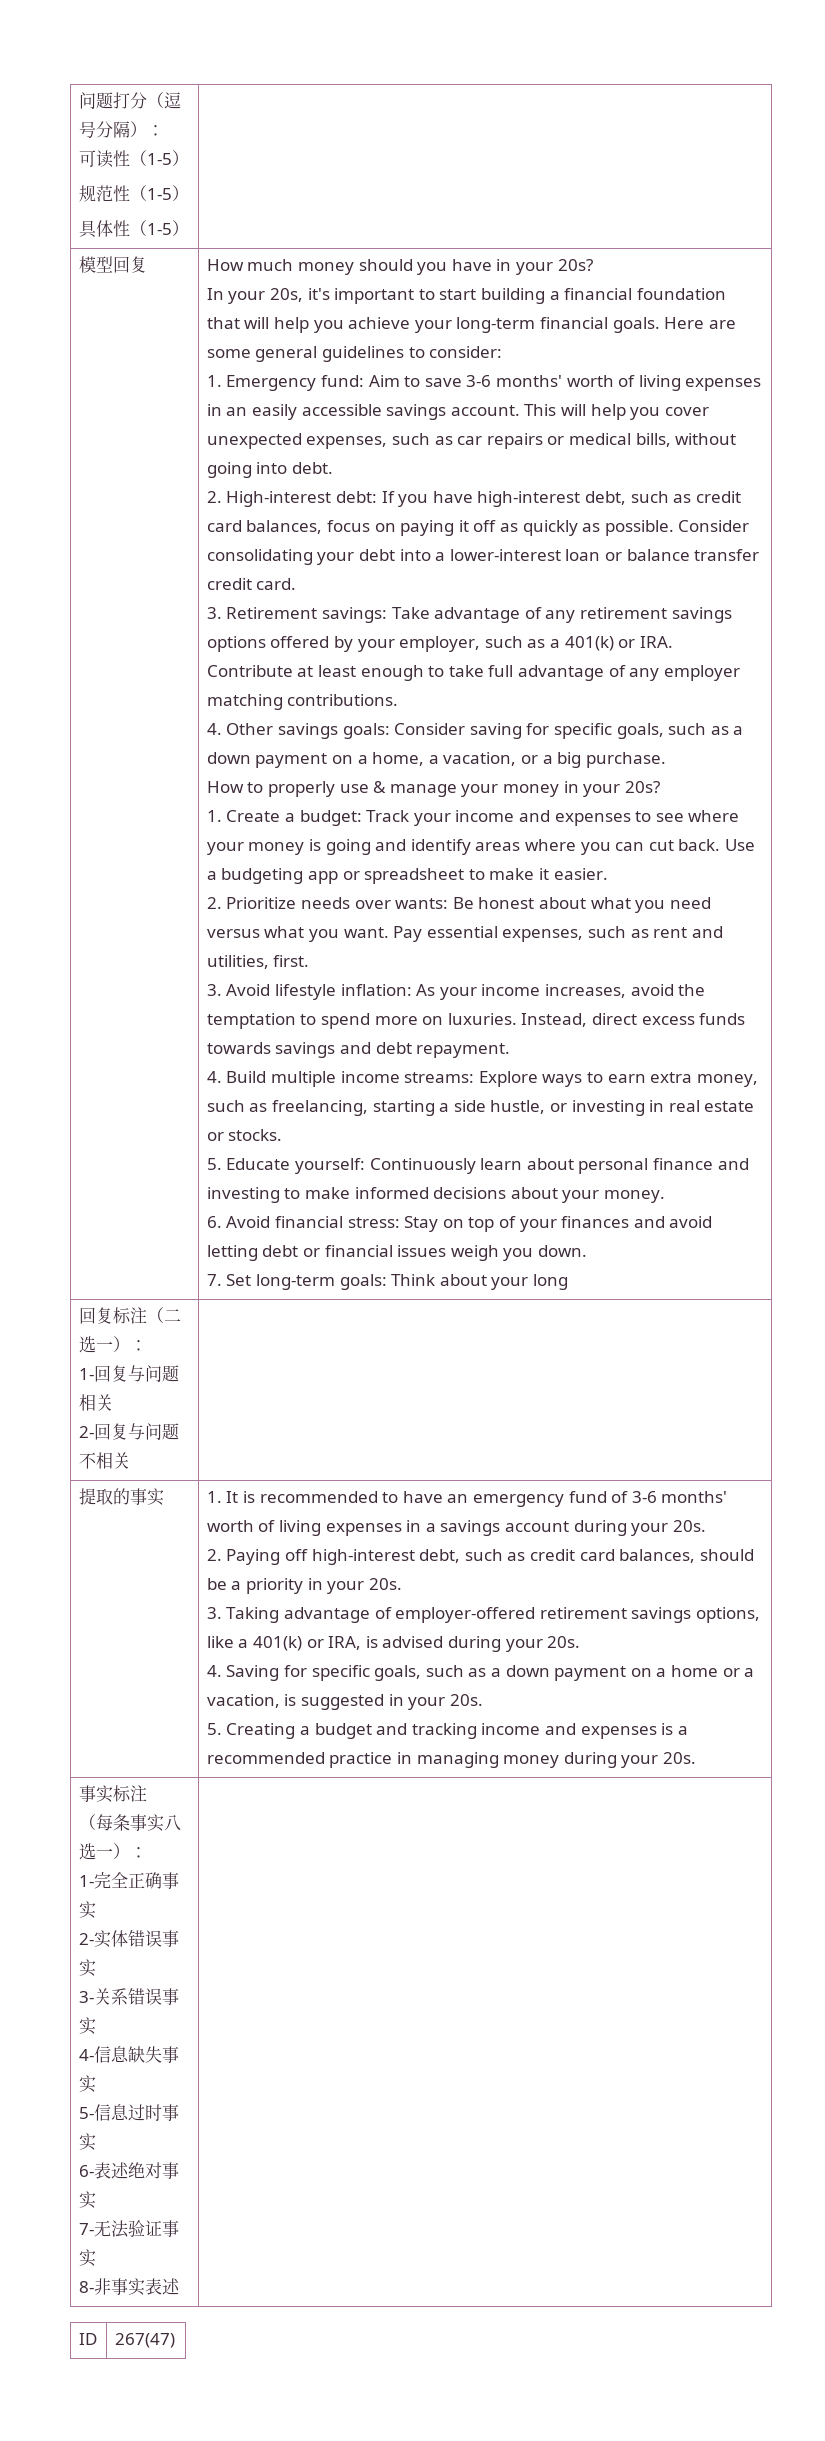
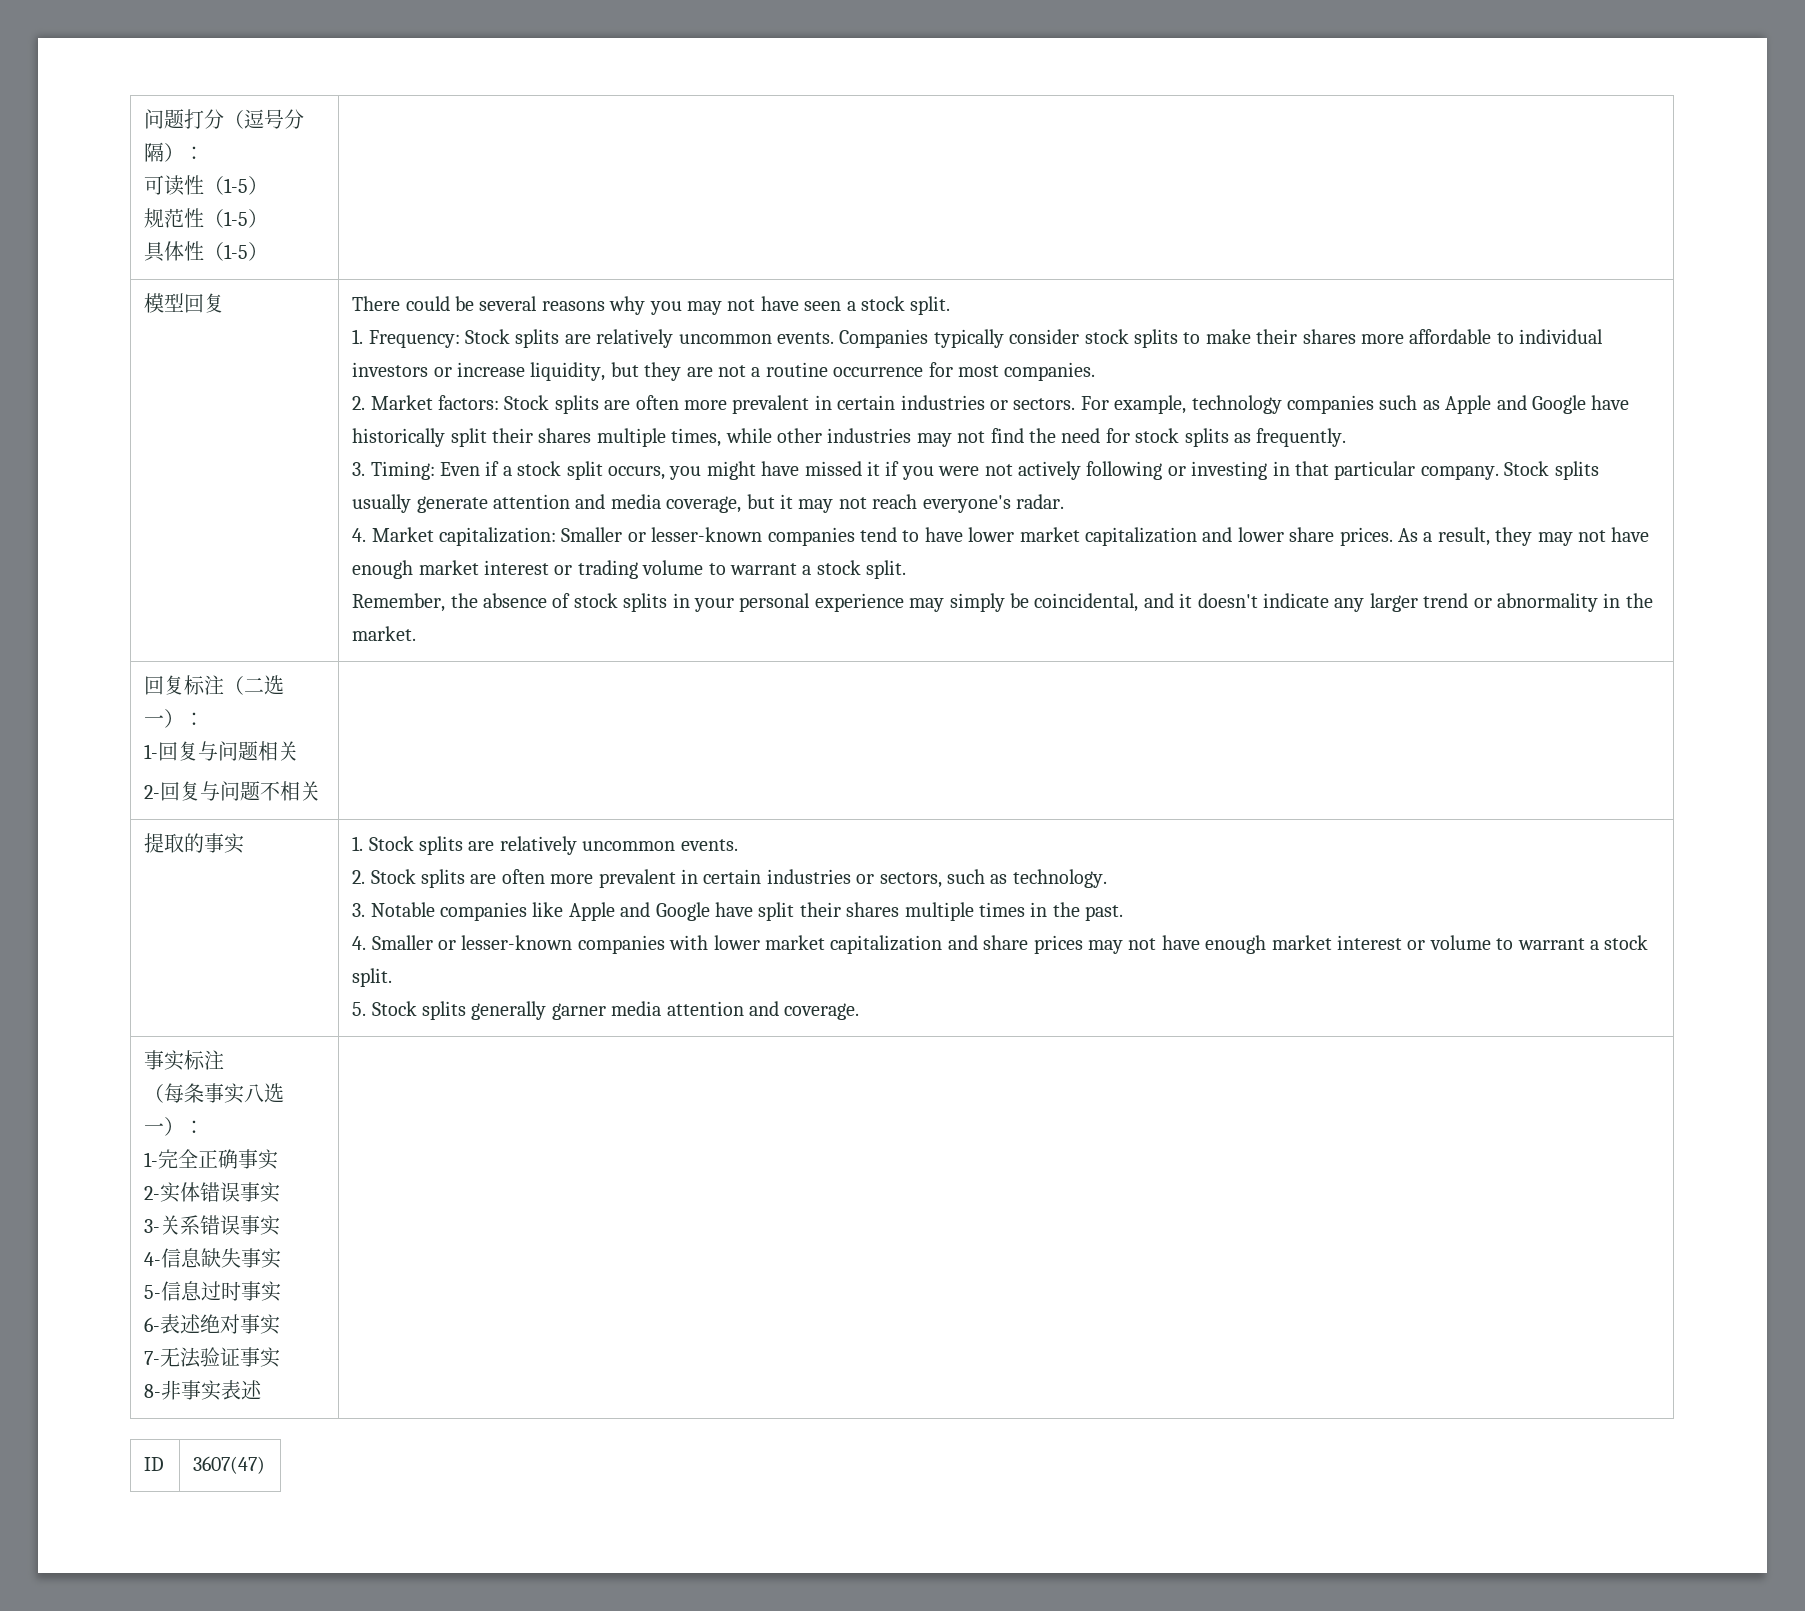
[206,259,593,275] [206,288,726,304] [206,317,736,333] [206,346,503,362] [206,375,762,391] [206,404,709,420] [206,433,737,449] [206,462,334,478] [206,491,741,507] [206,520,750,536] [206,549,760,565] [206,578,297,590] [206,607,732,623] [206,636,673,652] [206,665,740,681] [206,694,399,710] [206,723,744,739] [206,752,666,768] [206,781,660,797] [206,810,740,826] [206,839,755,855] [206,868,608,884] [206,897,711,913] [206,926,723,942] [206,955,310,969] [206,984,706,1000] [206,1013,746,1029] [206,1042,511,1058] [206,1071,758,1087] [206,1100,755,1116] [206,1129,283,1141] [206,1158,749,1174] [206,1187,665,1203] [206,1216,713,1232] [206,1245,587,1261] [206,1274,568,1290] How much money should you have in your 20s? // In your 20s, it's important to start building a financial foundation that will help you achieve your long-term financial goals. Here are some general guidelines to consider: // 1. Emergency fund: Aim to save 3-6 months' worth of living expenses in an easily accessible savings account. This will help you cover unexpected expenses, such as car repairs or medical bills, without going into debt. // 2. High-interest debt: If you have high-interest debt, such as credit card balances, focus on paying it off as quickly as possible. Consider consolidating your debt into a lower-interest loan or balance transfer credit card. // 3. Retirement savings: Take advantage of any retirement savings options offered by your employer, such as a 401(k) or IRA. Contribute at least enough to take full advantage of any employer matching contributions. // 4. Other savings goals: Consider saving for specific goals, such as a down payment on a home, a vacation, or a big purchase. // How to properly use & manage your money in your 20s? // 1. Create a budget: Track your income and expenses to see where your money is going and identify areas where you can cut back. Use a budgeting app or spreadsheet to make it easier. // 2. Prioritize needs over wants: Be honest about what you need versus what you want. Pay essential expenses, such as rent and utilities, first. // 3. Avoid lifestyle inflation: As your income increases, avoid the temptation to spend more on luxuries. Instead, direct excess funds towards savings and debt repayment. // 4. Build multiple income streams: Explore ways to earn extra money, such as freelancing, starting a side hustle, or investing in real estate or stocks. // 5. Educate yourself: Continuously learn about personal finance and investing to make informed decisions about your money. // 6. Avoid financial stress: Stay on top of your finances and avoid letting debt or financial issues weigh you down. // 7. Set long-term goals: Think about your long -> [352,296,951,315] [352,329,1604,348] [352,362,1096,381] [352,395,1630,414] [352,428,1347,447] [352,461,1599,480] [352,494,1065,513] [352,527,1650,546] [352,560,907,579] [352,593,1653,612] [352,626,417,641] There could be several reasons why you may not have seen a stock split. // 1. Frequency: Stock splits are relatively uncommon events. Companies typically consider stock splits to make their shares more affordable to individual investors or increase liquidity, but they are not a routine occurrence for most companies. // 2. Market factors: Stock splits are often more prevalent in certain industries or sectors. For example, technology companies such as Apple and Google have historically split their shares multiple times, while other industries may not find the need for stock splits as frequently. // 3. Timing: Even if a stock split occurs, you might have missed it if you were not actively following or investing in that particular company. Stock splits usually generate attention and media coverage, but it may not reach everyone's radar. // 4. Market capitalization: Smaller or lesser-known companies tend to have lower market capitalization and lower share prices. As a result, they may not have enough market interest or trading volume to warrant a stock split. // Remember, the absence of stock splits in your personal experience may simply be coincidental, and it doesn't indicate any larger trend or abnormality in the market.
[226,1491,728,1507] [206,1520,706,1536] [206,1549,754,1565] [206,1578,402,1594] [206,1607,760,1623] [206,1636,581,1652] [206,1665,755,1681] [206,1694,483,1710] [206,1723,688,1739] [206,1752,696,1768] It is recommended to have an emergency fund of 3-6 months' worth of living expenses in a savings account during your 20s. // 2. Paying off high-interest debt, such as credit card balances, should be a priority in your 20s. // 3. Taking advantage of employer-offered retirement savings options, like a 401(k) or IRA, is advised during your 20s. // 4. Saving for specific goals, such as a down payment on a home or a vacation, is suggested in your 20s. // 5. Creating a budget and tracking income and expenses is a recommended practice in managing money during your 20s. -> [368,836,738,855] [352,869,1107,888] [352,902,1124,921] [352,935,1649,954] [352,968,393,987] [352,1001,860,1020] Stock splits are relatively uncommon events. // 2. Stock splits are often more prevalent in certain industries or sectors, such as technology. // 3. Notable companies like Apple and Google have split their shares multiple times in the past. // 4. Smaller or lesser-known companies with lower market capitalization and share prices may not have enough market interest or volume to warrant a stock split. // 5. Stock splits generally garner media attention and coverage.
[114,2333,175,2348] 267(47) -> [193,1456,266,1474] 3607(47)

